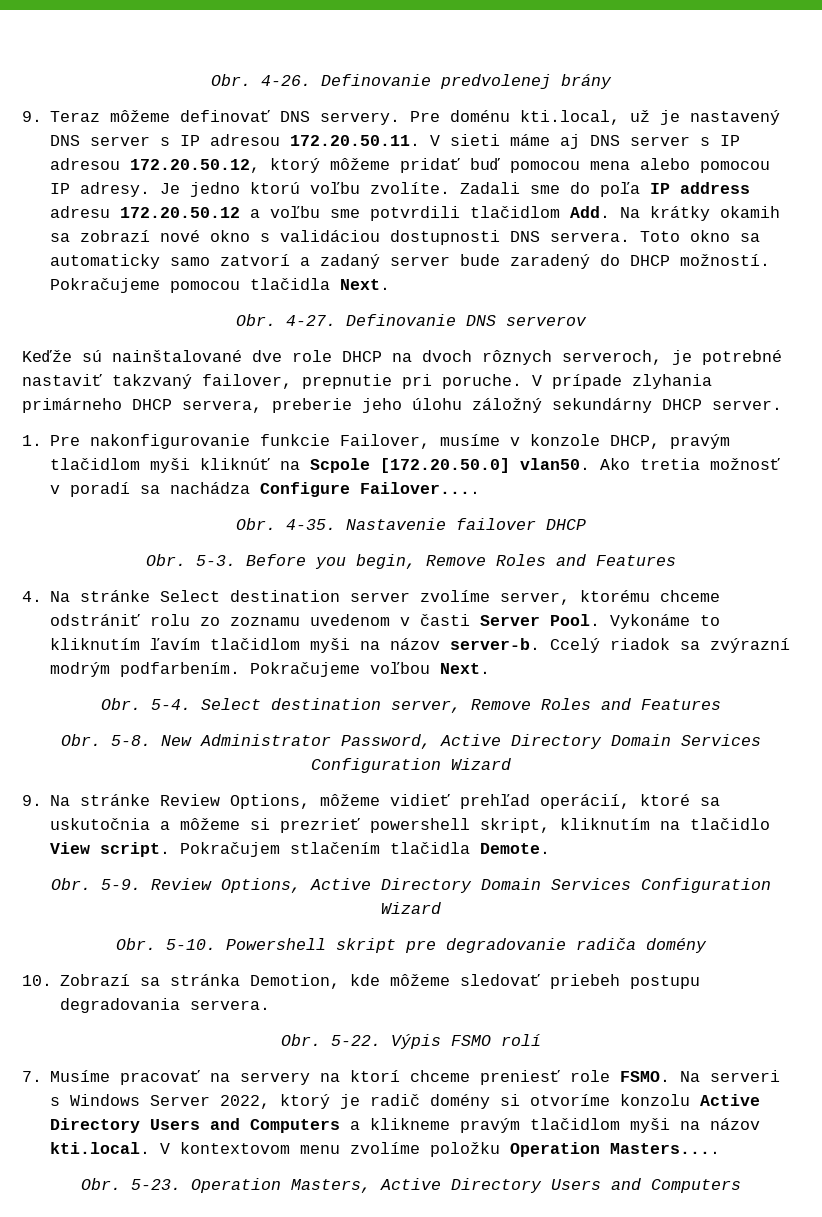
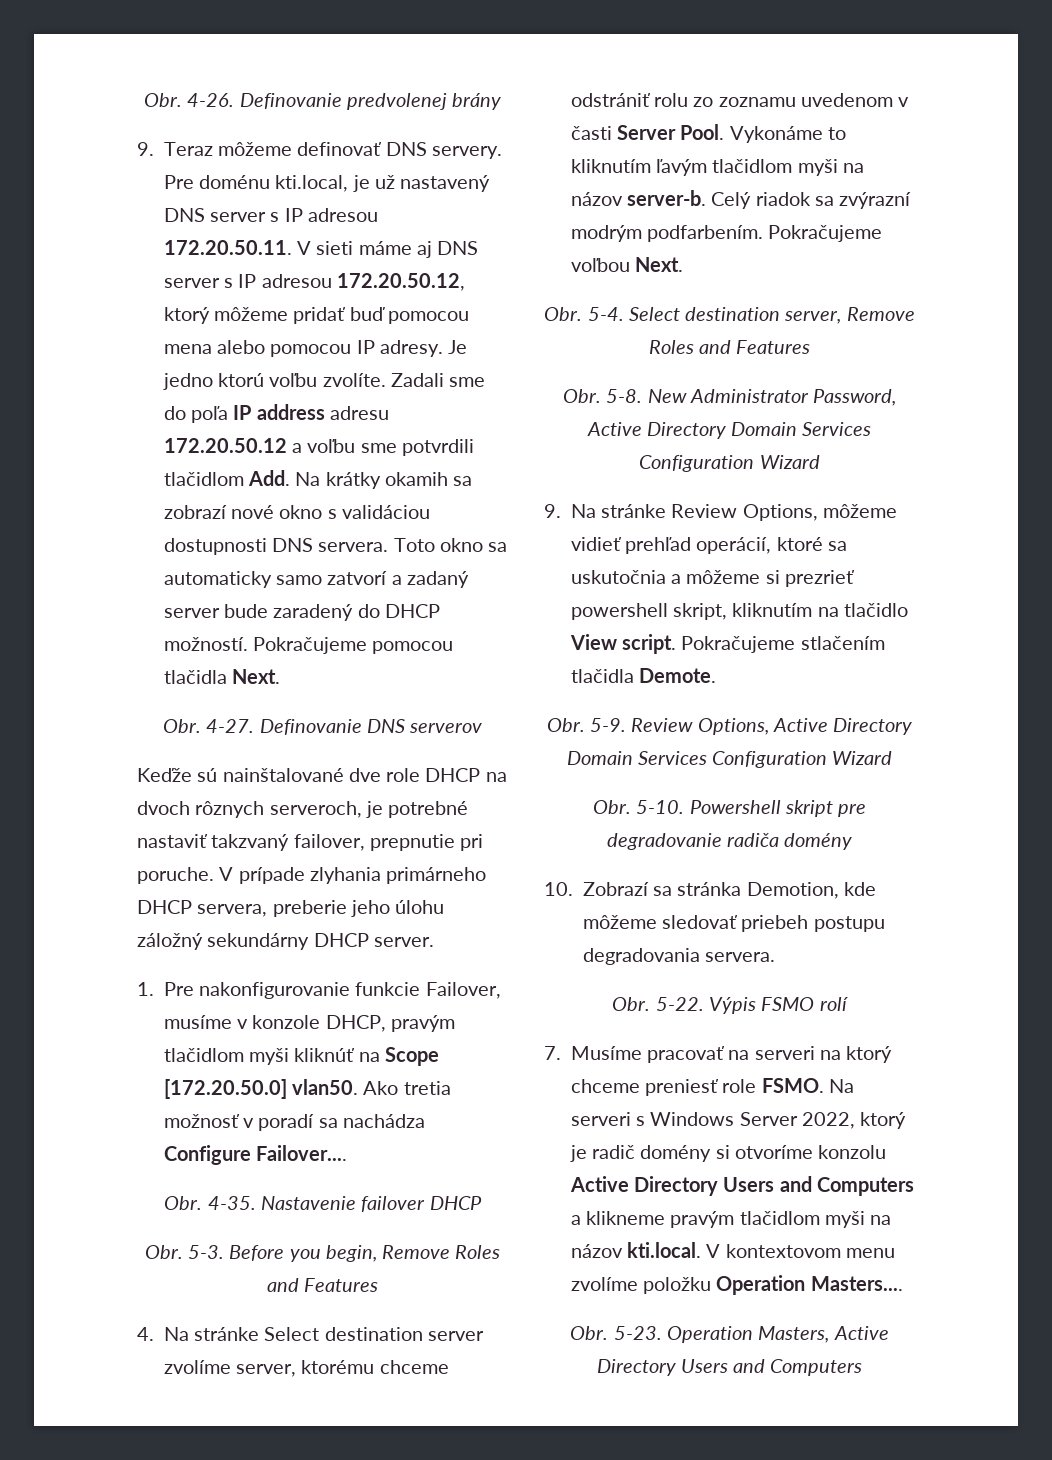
[630,110,681,125] už je -> [352,175,395,192] je už
[310,458,371,473] Scpole -> [384,1047,439,1066] Scope
[150,638,201,650] ľavím -> [656,159,708,176] ľavým
[550,638,601,653] Ccelý -> [711,192,752,209] Celý
[180,842,281,857] Pokračujem -> [681,636,796,653] Pokračujeme
[240,1070,401,1085] servery na ktorí -> [754,1046,893,1063] serveri na ktorý

